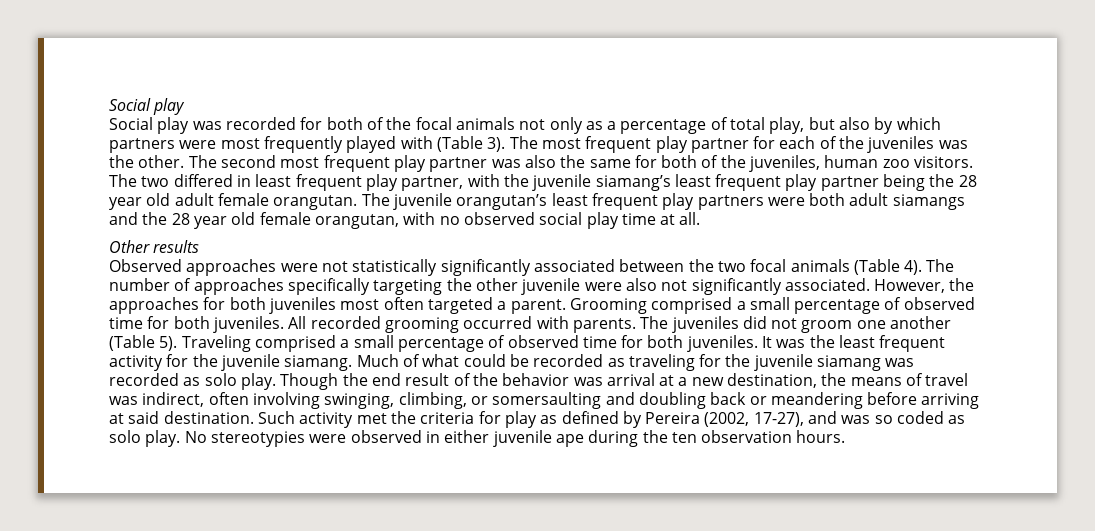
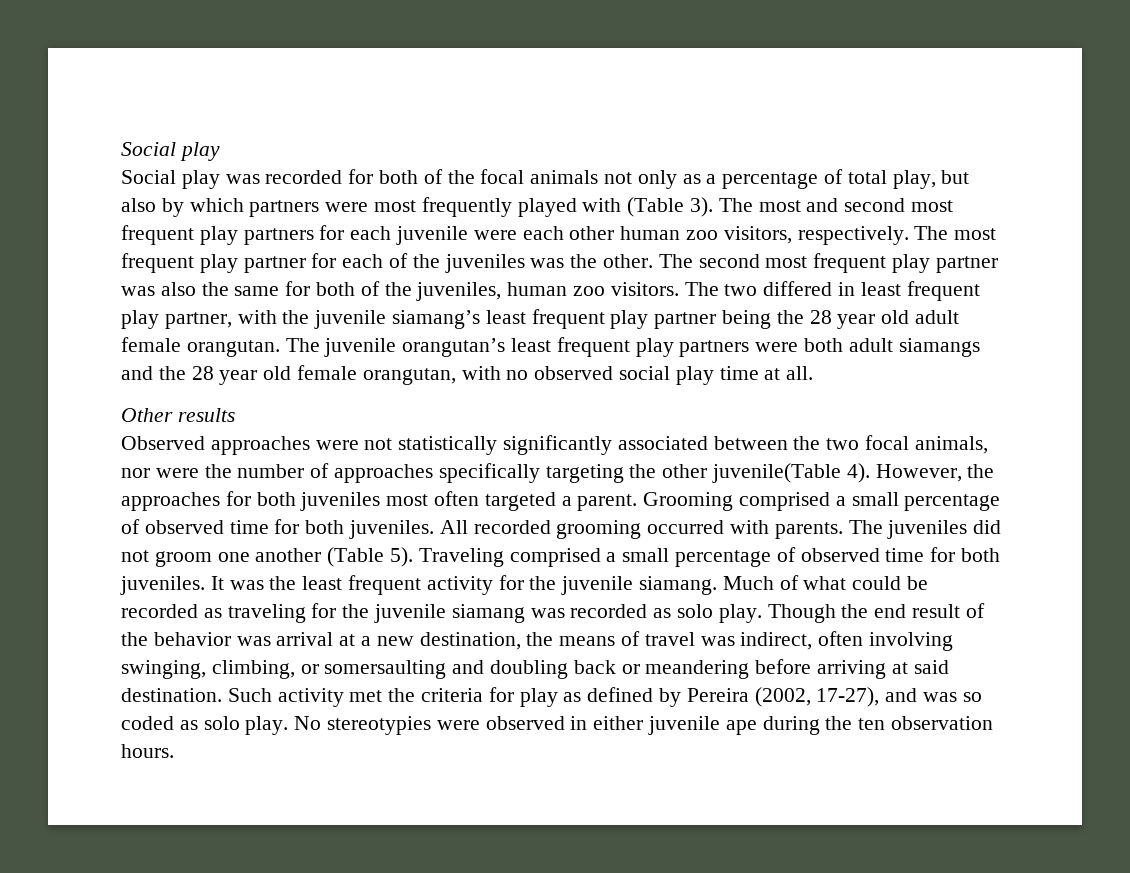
(581, 143) none -> [806,198,954,212] [121,225,997,245] and second most frequent play partners for each juvenile were each other human zoo visitors, respectively. The most
[790,259,955,275] animals (Table 4). The -> [914,436,988,454] [121,464,232,478] animals, nor were the
[521,278,870,295] juvenile were also not significantly associated. -> [712,463,870,483] juvenile(Table 4).

